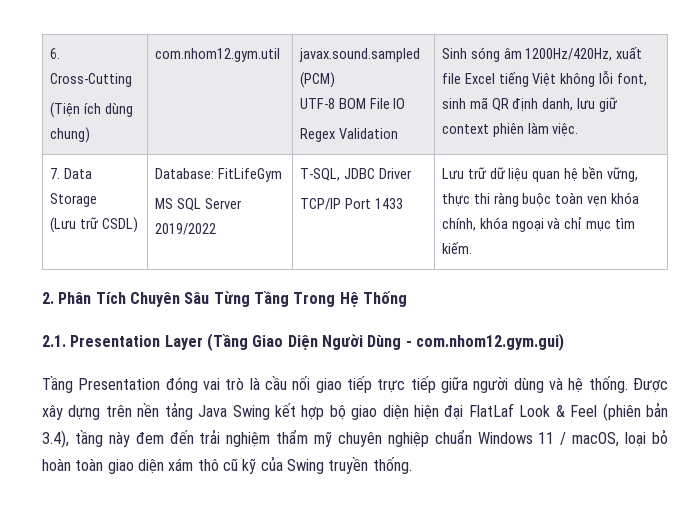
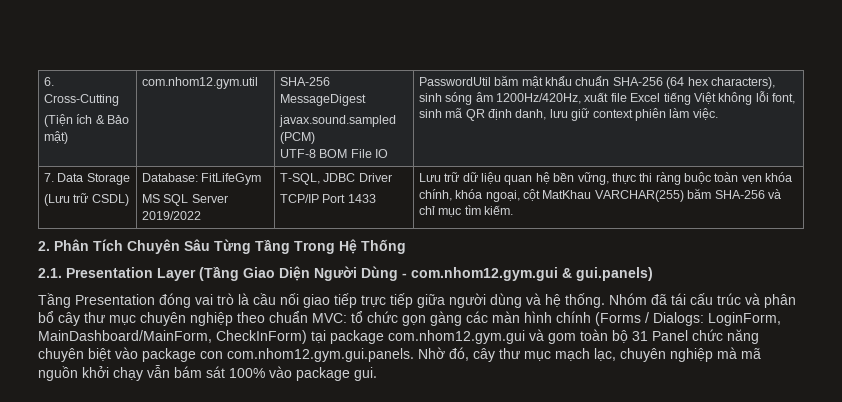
[104,103,133,117] [49,127,90,143] dùng chung) -> [95,115,130,124] [43,131,68,144] & Bảo mật)
(280, 55) none -> [279,77,330,86] [279,94,366,106] SHA-256 MessageDigest //
[299,128,398,142] [441,48,467,59] // Regex Validation | Sinh -> [418,75,775,89] [418,93,442,102] | PasswordUtil băm mật khẩu chuẩn SHA-256 (64 hex characters), sinh
[511,218,544,232] ngoại -> [485,188,765,202] ngoại, cột MatKhau VARCHAR(255) băm SHA-256
[415,333,564,351] com.nhom12.gym.gui) -> [411,267,653,281] com.nhom12.gym.gui & gui.panels)
[633,378,668,393] [42,402,669,421] [42,429,668,448] [42,456,412,474] Được xây dựng trên nền tảng Java Swing kết hợp bộ giao diện hiện đại FlatLaf Look & Feel (phiên bản 3.4), tầng này đem đến trải nghiệm thẩm mỹ chuyên nghiệp chuẩn Windows 11 / macOS, loại bỏ hoàn toàn giao diện xám thô cũ kỹ của Swing truyền thống. -> [609,293,796,308] [38,311,781,326] [38,329,759,344] [38,347,761,362] [38,365,377,381] Nhóm đã tái cấu trúc và phân bổ cây thư mục chuyên nghiệp theo chuẩn MVC: tổ chức gọn gàng các màn hình chính (Forms / Dialogs: LoginForm, MainDashboard/MainForm, CheckInForm) tại package com.nhom12.gym.gui và gom toàn bộ 31 Panel chức năng chuyên biệt vào package con com.nhom12.gym.gui.panels. Nhờ đó, cây thư mục mạch lạc, chuyên nghiệp mà mã nguồn khởi chạy vẫn bám sát 100% vào package gui.

